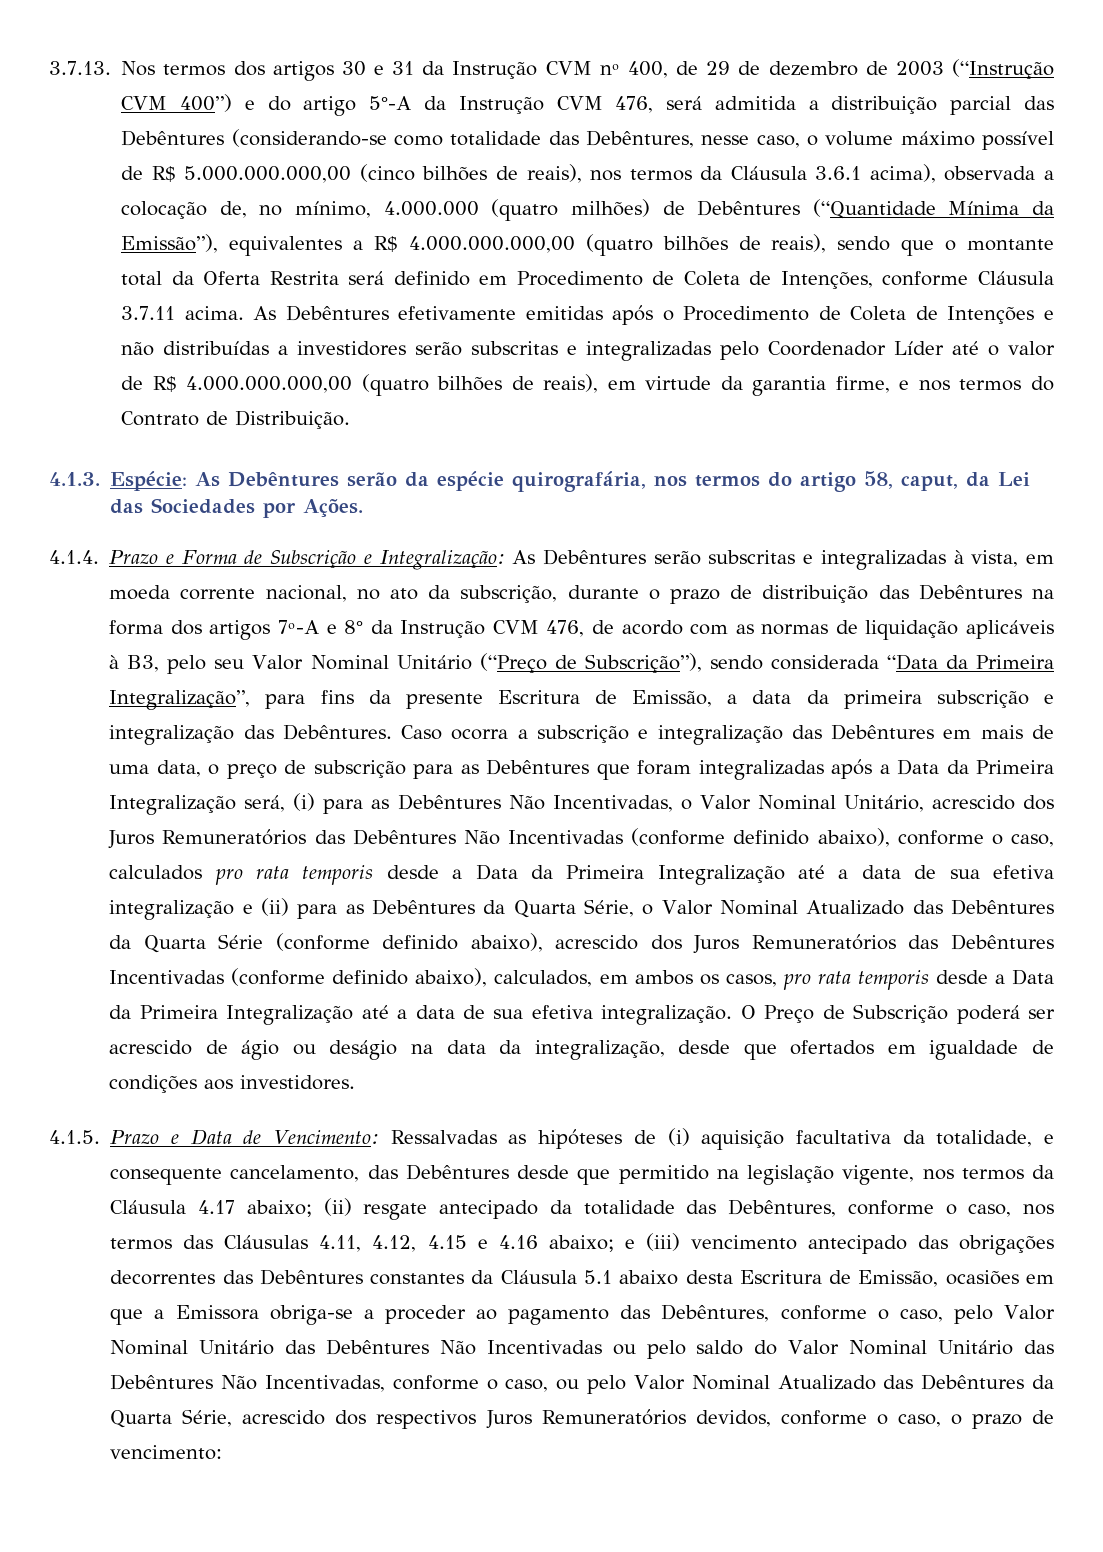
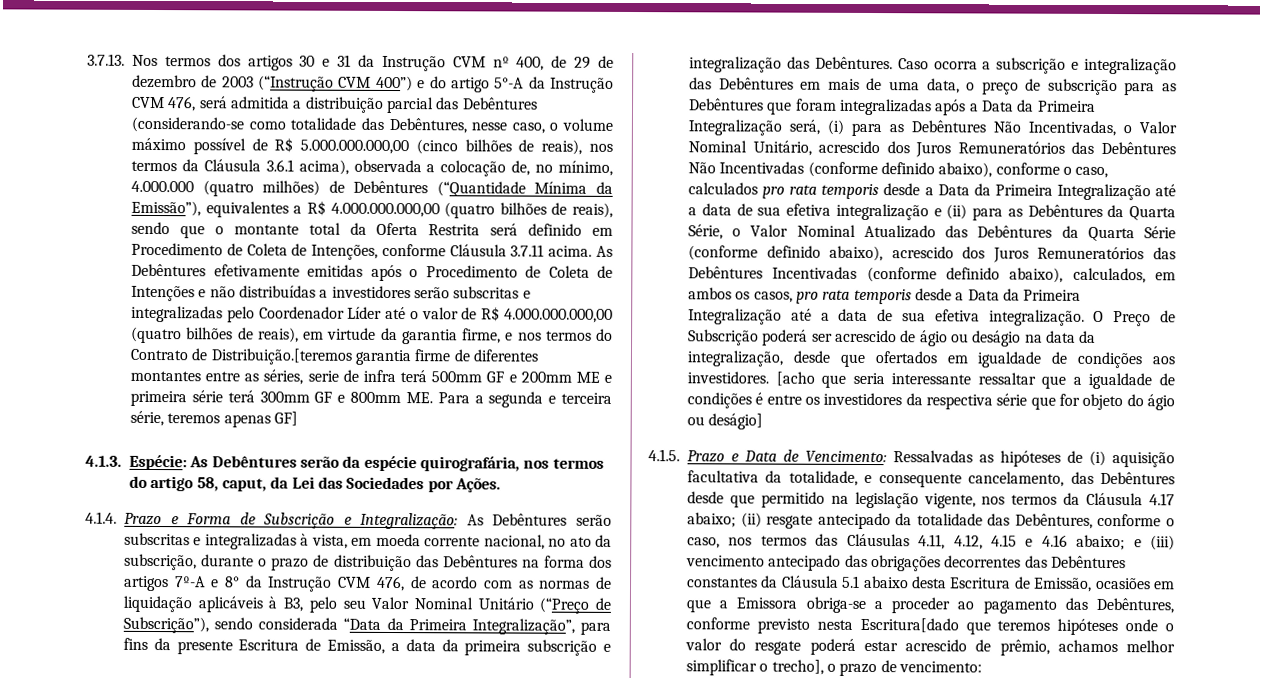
[235,410,351,429] Distribuição. -> [210,348,539,366] [130,369,612,385] [130,390,612,408] [130,410,298,428] Distribuição.[teremos garantia firme de diferentes montantes entre as séries, serie de infra terá 500mm GF e 200mm ME e primeira série terá 300mm GF e 800mm ME. Para a segunda e terceira série, teremos apenas GF]
(356, 1082) none -> [775,371,1175,390] [687,392,1175,411] [687,413,764,430] [acho que seria interessante ressaltar que a igualdade de condições é entre os investidores da respectiva série que for objeto do ágio ou deságio]
[877,1305,1056,1324] [110,1339,1055,1359] [110,1374,1054,1394] [110,1409,941,1429] o caso, pelo Valor Nominal Unitário das Debêntures Não Incentivadas ou pelo saldo do Valor Nominal Unitário das Debêntures Não Incentivadas, conforme o caso, ou pelo Valor Nominal Atualizado das Debêntures da Quarta Série, acrescido dos respectivos Juros Remuneratórios devidos, conforme o caso, -> [756,617,1174,636] [685,638,1175,656] [686,659,824,676] previsto nesta Escritura[dado que teremos hipóteses onde o valor do resgate poderá estar acrescido de prêmio, achamos melhor simplificar o trecho],

